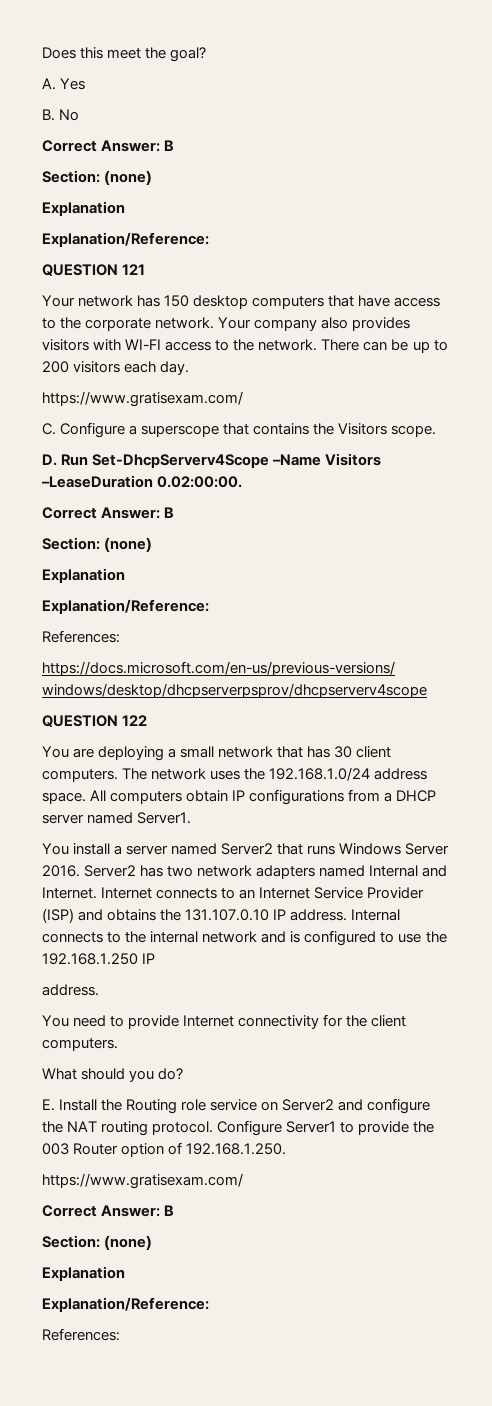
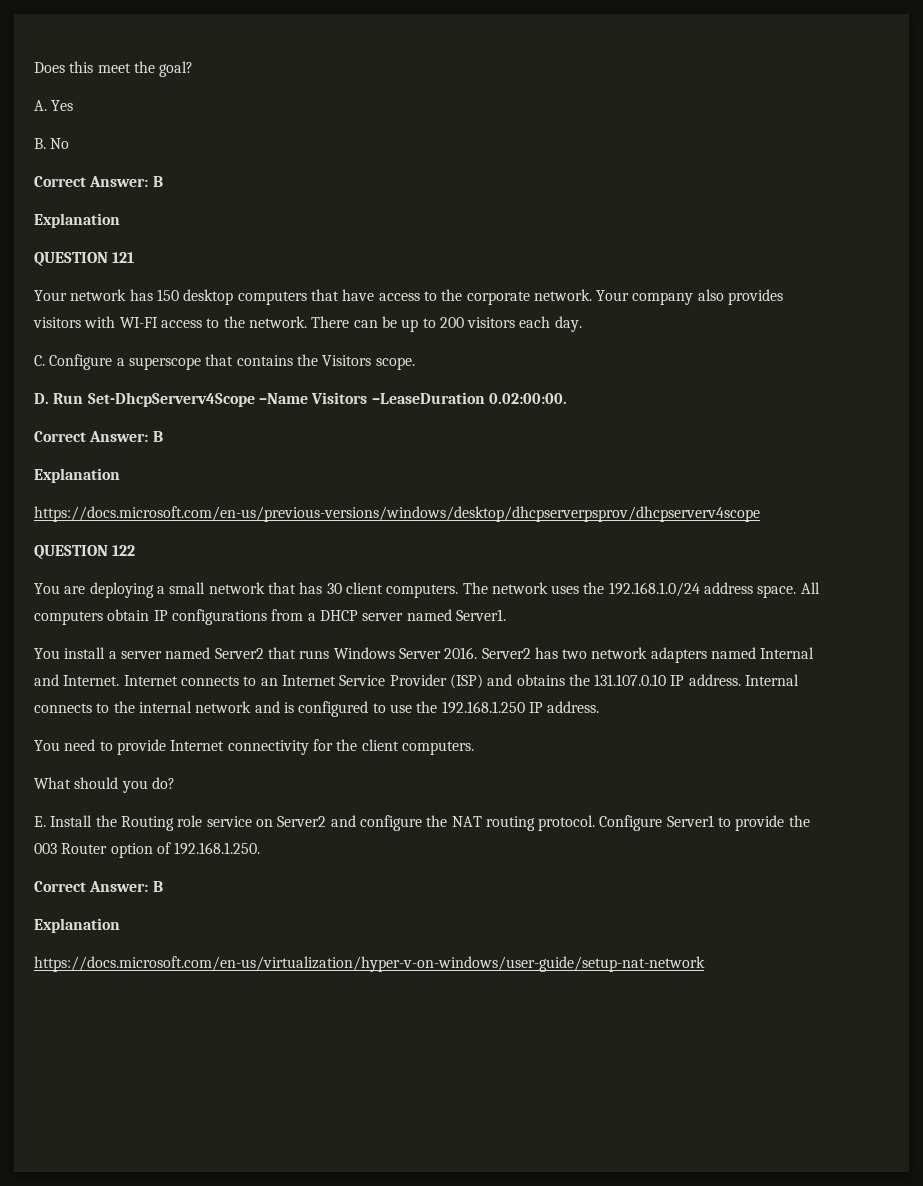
[42,170,153,185] [42,201,125,216] [42,232,209,247] // Section: (none) // Explanation // Explanation/Reference: -> [34,213,120,228] // Explanation
[42,391,243,407] // https://www.gratisexam.com/ -> (582, 324) none
[42,537,153,552] [42,568,125,583] [42,599,209,614] [42,630,120,643] // Section: (none) // Explanation // Explanation/Reference: // References: -> [34,468,120,483] // Explanation
(156, 958) // -> (543, 707) none
[42,1173,243,1189] [42,1205,175,1217] [42,1235,153,1250] [42,1266,125,1281] [42,1297,209,1312] [42,1328,120,1341] // https://www.gratisexam.com/ // Correct Answer: B // Section: (none) // Explanation // Explanation/Reference: // References: -> [34,881,163,892] [34,918,120,933] [34,956,705,972] // Correct Answer: B // Explanation // https://docs.microsoft.com/en-us/virtualization/hyper-v-on-windows/user-guide/setup-nat-network

